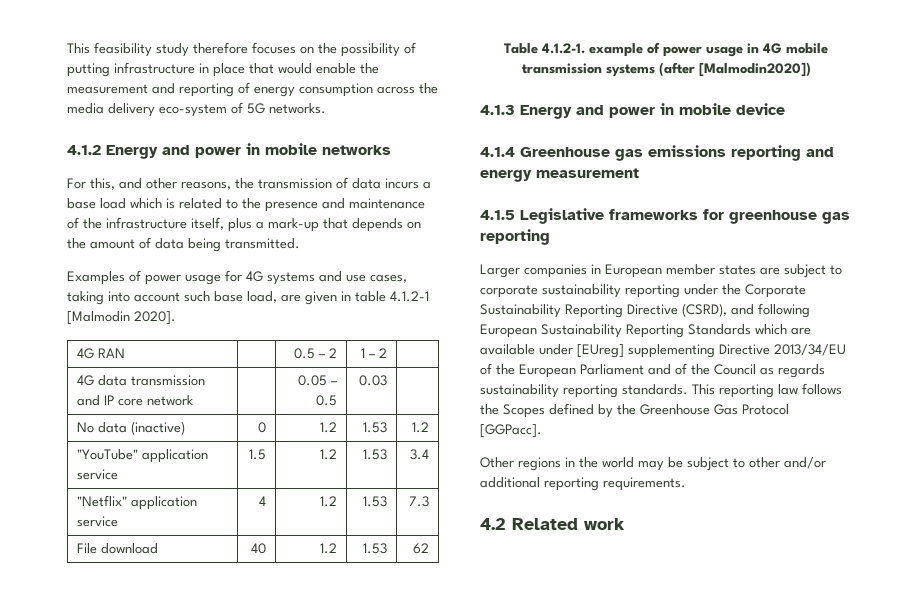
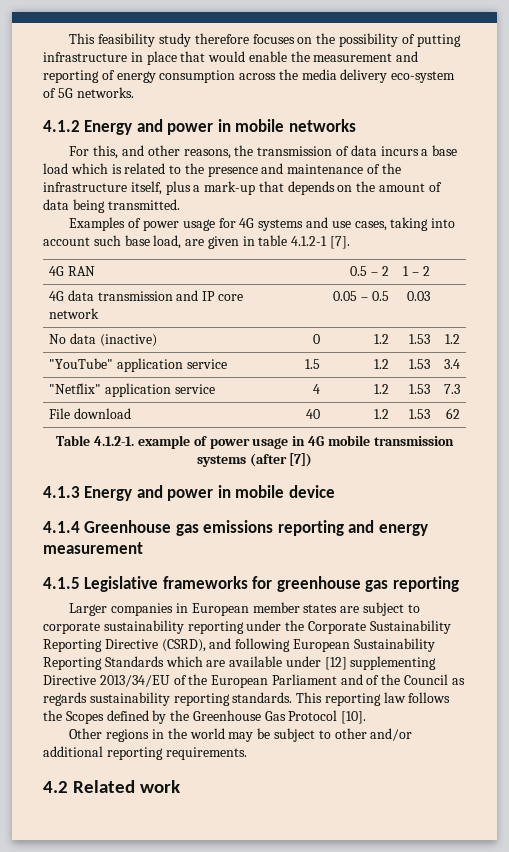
[67,311,176,325] [Malmodin 2020]. -> [330,236,351,249] [7].
[698,62,811,77] [Malmodin2020]) -> [289,453,313,467] [7])
[577,344,624,358] [EUreg] -> [324,657,347,670] [12]
[480,424,542,438] [GGPacc]. -> [341,711,367,724] [10].

